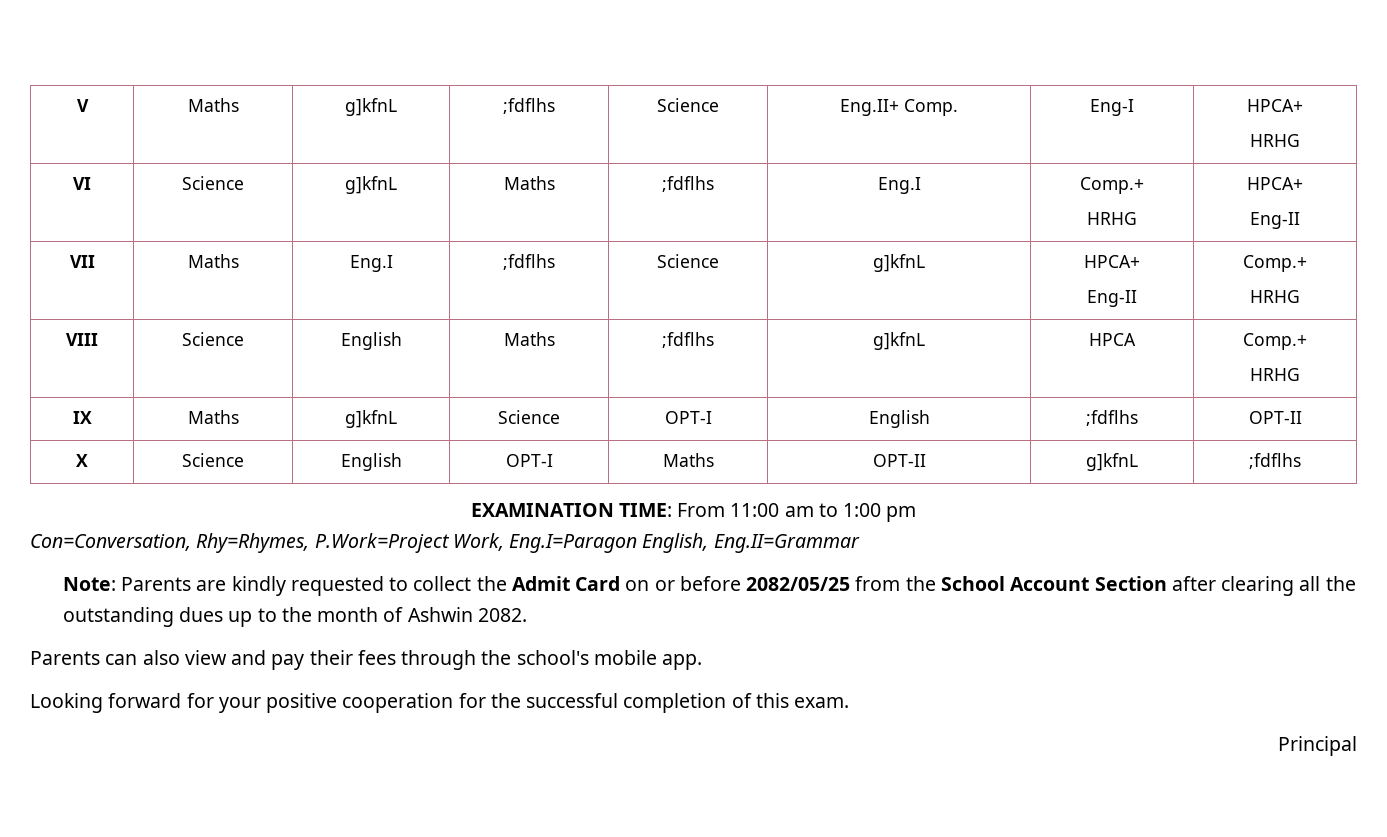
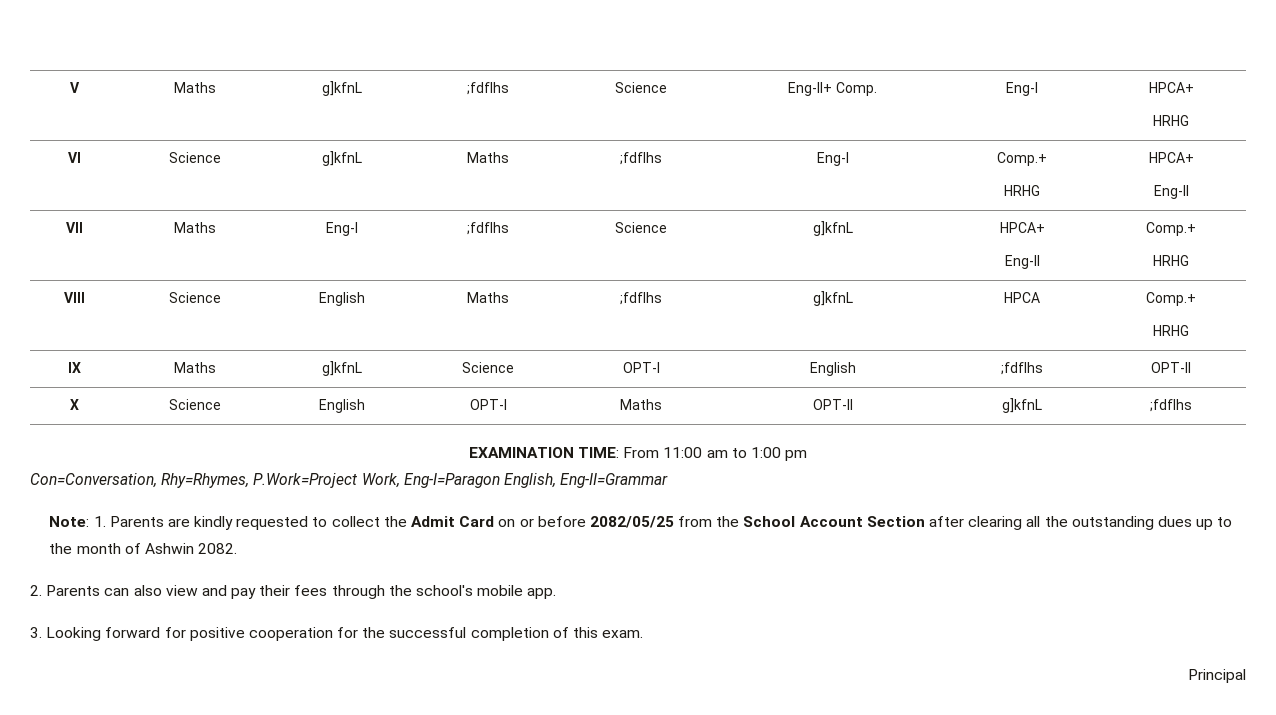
[840,99,899,116] Eng.II+ -> [788,82,833,96] Eng-II+
[877,177,921,194] Eng.I -> [816,152,849,166] Eng-I
[349,255,393,272] Eng.I -> [325,222,358,236] Eng-I
[509,533,860,553] Eng.I=Paragon English, Eng.II=Grammar -> [403,473,669,488] Eng-I=Paragon English, Eng-II=Grammar
(116, 584) none -> [93,516,106,527] 1.
(527, 615) none -> [30,585,42,596] 2.
(703, 662) none -> [30,627,42,638] 3.
[218,697,261,713] your -> (186, 632) none

